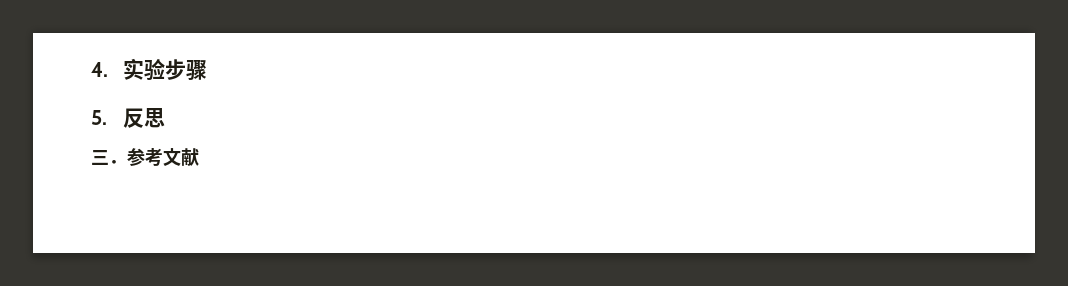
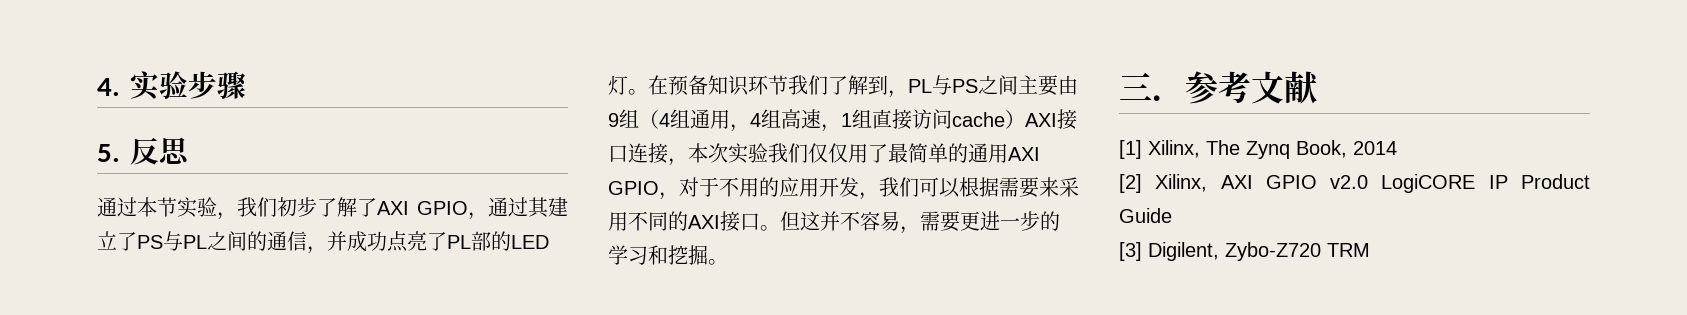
[91,148,199,166] 三．参考文献 -> [97,197,568,220] [97,231,549,254] [608,75,1078,98] [608,109,1077,132] [608,143,1040,166] [608,177,1079,200] [608,211,1060,234] [608,245,728,265] [1119,71,1319,104] [1119,140,1397,159] [1119,174,1590,193] [1119,208,1172,223] [1119,242,1370,261] 通过本节实验，我们初步了解了AXI GPIO，通过其建立了PS与PL之间的通信，并成功点亮了PL部的LED灯。在预备知识环节我们了解到，PL与PS之间主要由9组（4组通用，4组高速，1组直接访问cache）AXI接口连接，本次实验我们仅仅用了最简单的通用AXI GPIO，对于不用的应用开发，我们可以根据需要来采用不同的AXI接口。但这并不容易，需要更进一步的学习和挖掘。 // 三．参考文献 // [1] Xilinx, The Zynq Book, 2014 // [2] Xilinx, AXI GPIO v2.0 LogiCORE IP Product Guide // [3] Digilent, Zybo-Z720 TRM

